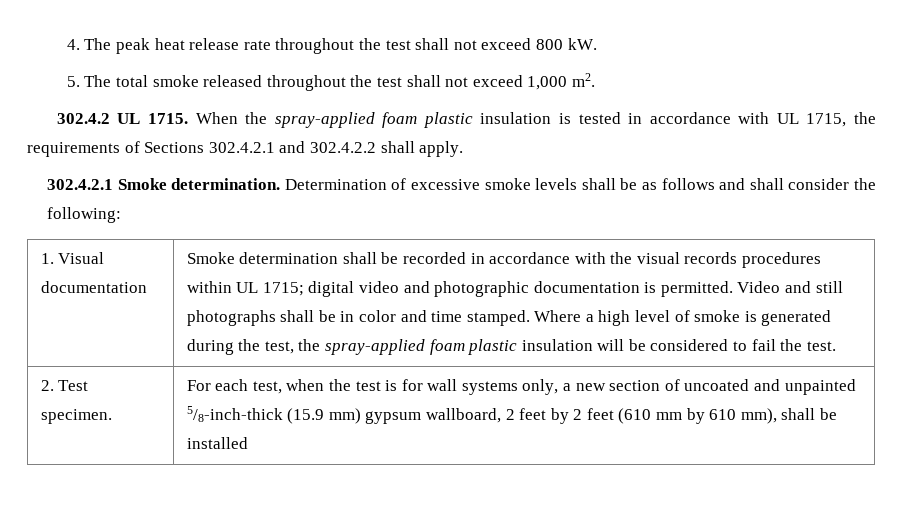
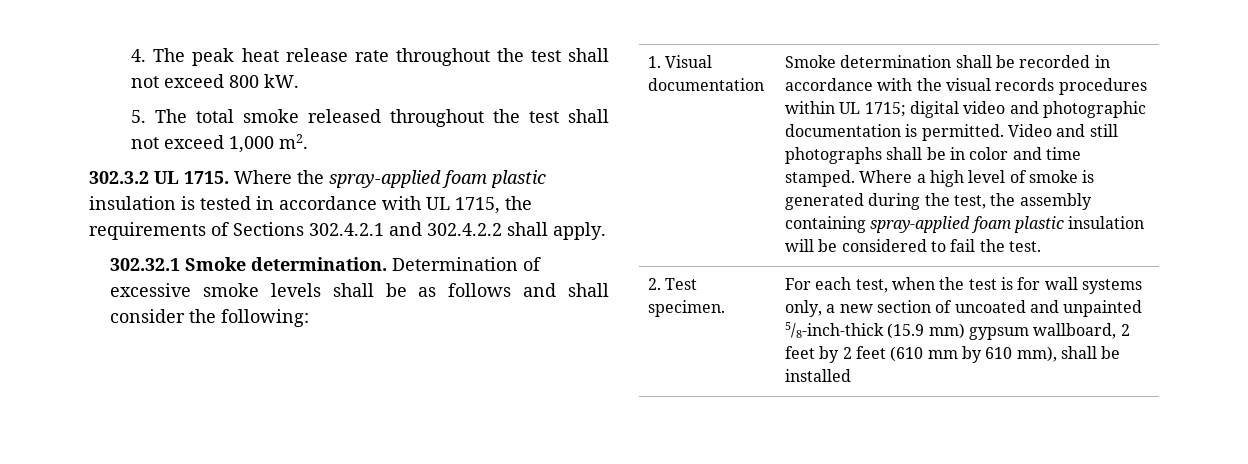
[56,113,110,124] 302.4.2 -> [89,171,149,184] 302.3.2
[195,112,238,124] When -> [234,170,292,184] Where
[46,179,113,190] 302.4.2.1 -> [110,258,181,271] 302.32.1
(321, 345) none -> [1019,193,1092,210] [785,216,867,233] assembly containing

